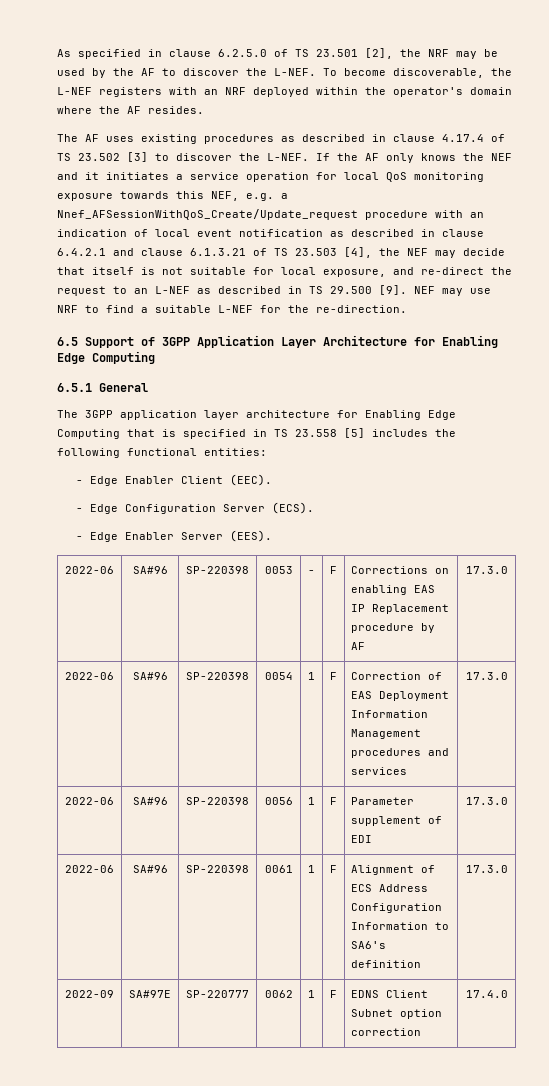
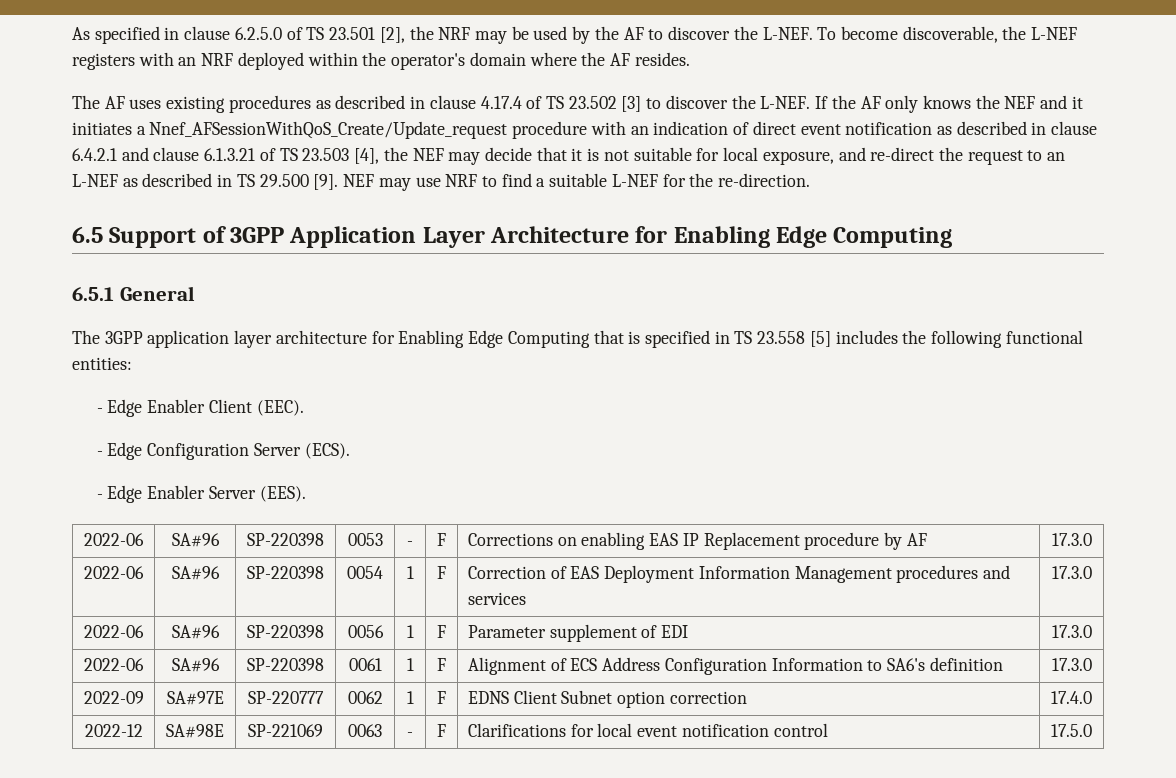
[190,172,484,182] [57,191,288,201] service operation for local QoS monitoring exposure towards this NEF, e.g. a -> (146, 130) none
[155,229,190,237] local -> [752,121,796,135] direct
[92,267,134,275] itself -> [571,148,583,161] it
(508, 994) none -> [84,724,143,737] [166,724,224,738] [248,724,323,737] [348,724,382,737] [407,732,413,737] [437,724,446,737] [467,723,828,737] [1051,724,1092,737] // 2022-12 | SA#98E | SP-221069 | 0063 | - | F | Clarifications for local event notification control | 17.5.0

